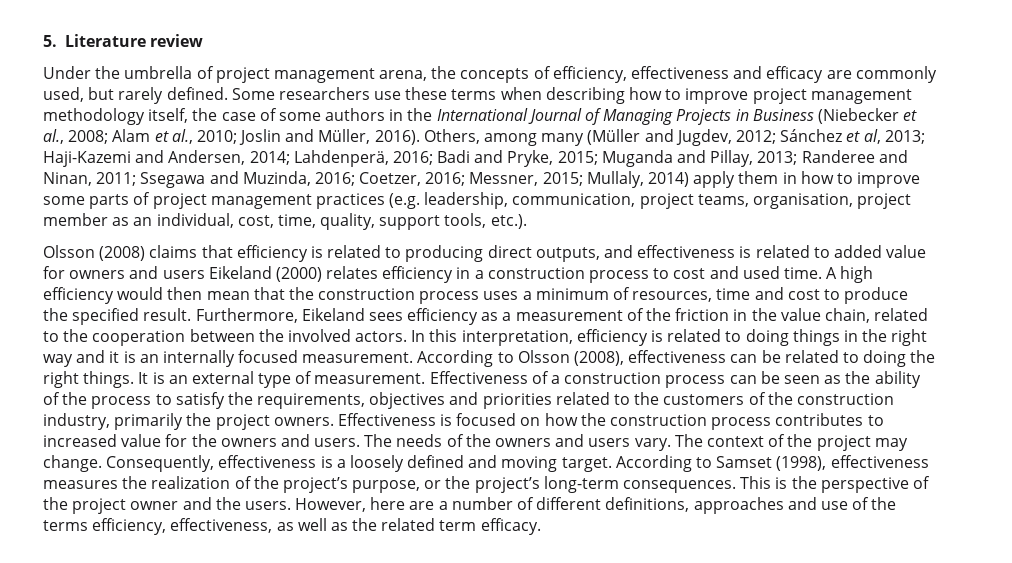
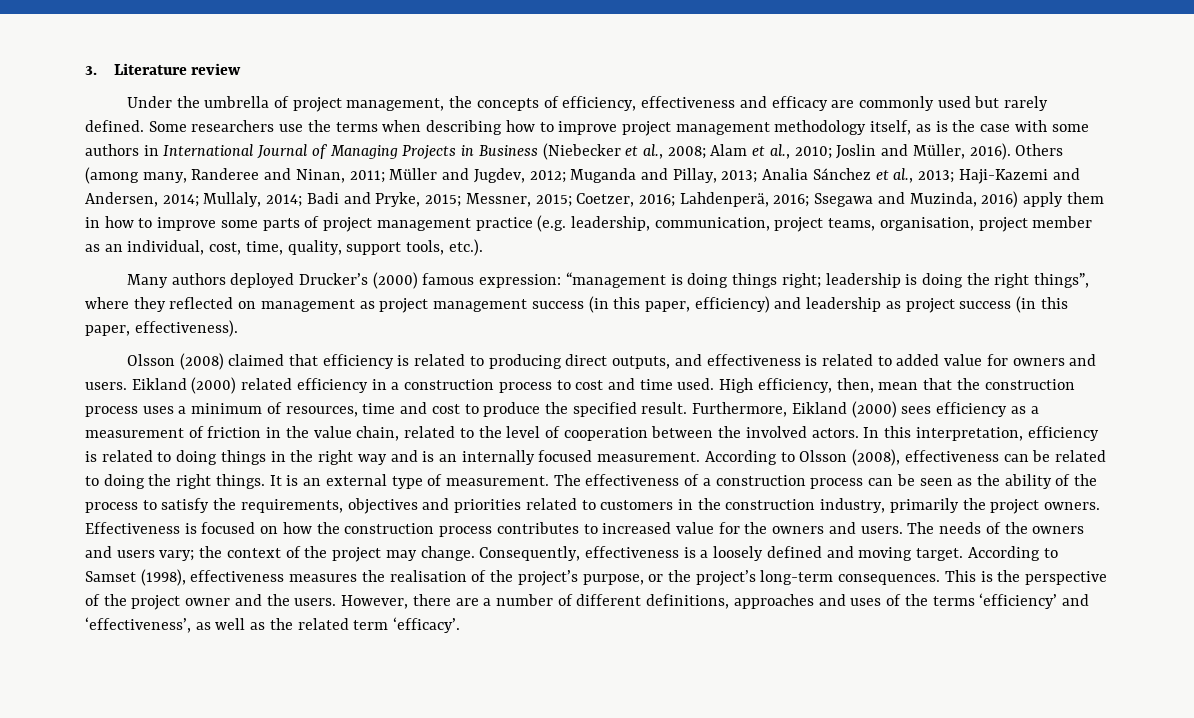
[43,35,57,47] 5. -> [85,66,97,75] 3.
[273,68,428,83] management arena, -> [346,98,445,111] management,
[43,87,84,102] used, -> [937,96,971,108] used
[405,87,448,100] these -> [307,120,331,132] the
(189, 115) none -> [915,121,948,132] as is
[259,108,277,121] of -> [1014,120,1047,132] with
[407,108,433,121] the -> (159, 150) none
[423,129,776,146] Others, among many (Müller and Jugdev, 2012; -> [1015,144,1064,156] [85,167,809,184] Others (among many, Randeree and Ninan, 2011; Müller and Jugdev, 2012; Muganda and Pillay, 2013; Analia
[863,129,881,144] al, -> [893,168,914,183] al.,
[293,150,433,167] Lahdenperä, 2016; -> [203,192,303,207] Mullaly, 2014;
[601,150,908,167] [43,171,690,188] Muganda and Pillay, 2013; Randeree and Ninan, 2011; Ssegawa and Muzinda, 2016; Coetzer, 2016; Messner, 2015; Mullaly, 2014) -> [465,191,1019,208] Messner, 2015; Coetzer, 2016; Lahdenperä, 2016; Ssegawa and Muzinda, 2016)
[315,193,385,209] practices -> [475,217,533,231] practice
(527, 221) none -> [126,272,1090,289] [85,296,1068,313] [85,320,238,337] // Many authors deployed Drucker’s (2000) famous expression: “management is doing things right; leadership is doing the right things”, where they reflected on management as project management success (in this paper, efficiency) and leadership as project success (in this paper, effectiveness).
[149,245,198,258] claims -> [228,354,285,366] claimed
[162,266,379,282] users Eikeland (2000) relates -> [85,377,293,394] users. Eikland (2000) related
[742,266,874,283] [43,287,203,304] used time. A high efficiency would then -> [639,378,874,393] time used. High efficiency, then,
[301,308,365,321] Eikeland -> [791,401,897,418] Eikland (2000)
[646,308,672,321] the -> (204, 432) none
(89, 335) none -> [506,426,560,438] level of
[109,351,120,363] it -> (418, 456) none
[429,371,528,384] Effectiveness -> [553,474,680,486] The effectiveness
[634,392,766,405] the customers of -> [600,499,693,510] customers in
[634,434,703,451] vary. The -> [159,546,223,561] vary; the
[151,476,231,489] realization -> [389,570,467,582] realisation
[370,497,406,510] here -> [412,594,451,606] there
[820,501,848,510] use -> [850,598,882,606] uses
[92,518,273,535] efficiency, effectiveness, -> [979,593,1089,609] [85,617,191,633] ‘efficiency’ and ‘effectiveness’,
[480,518,541,535] efficacy. -> [393,617,461,633] ‘efficacy’.

